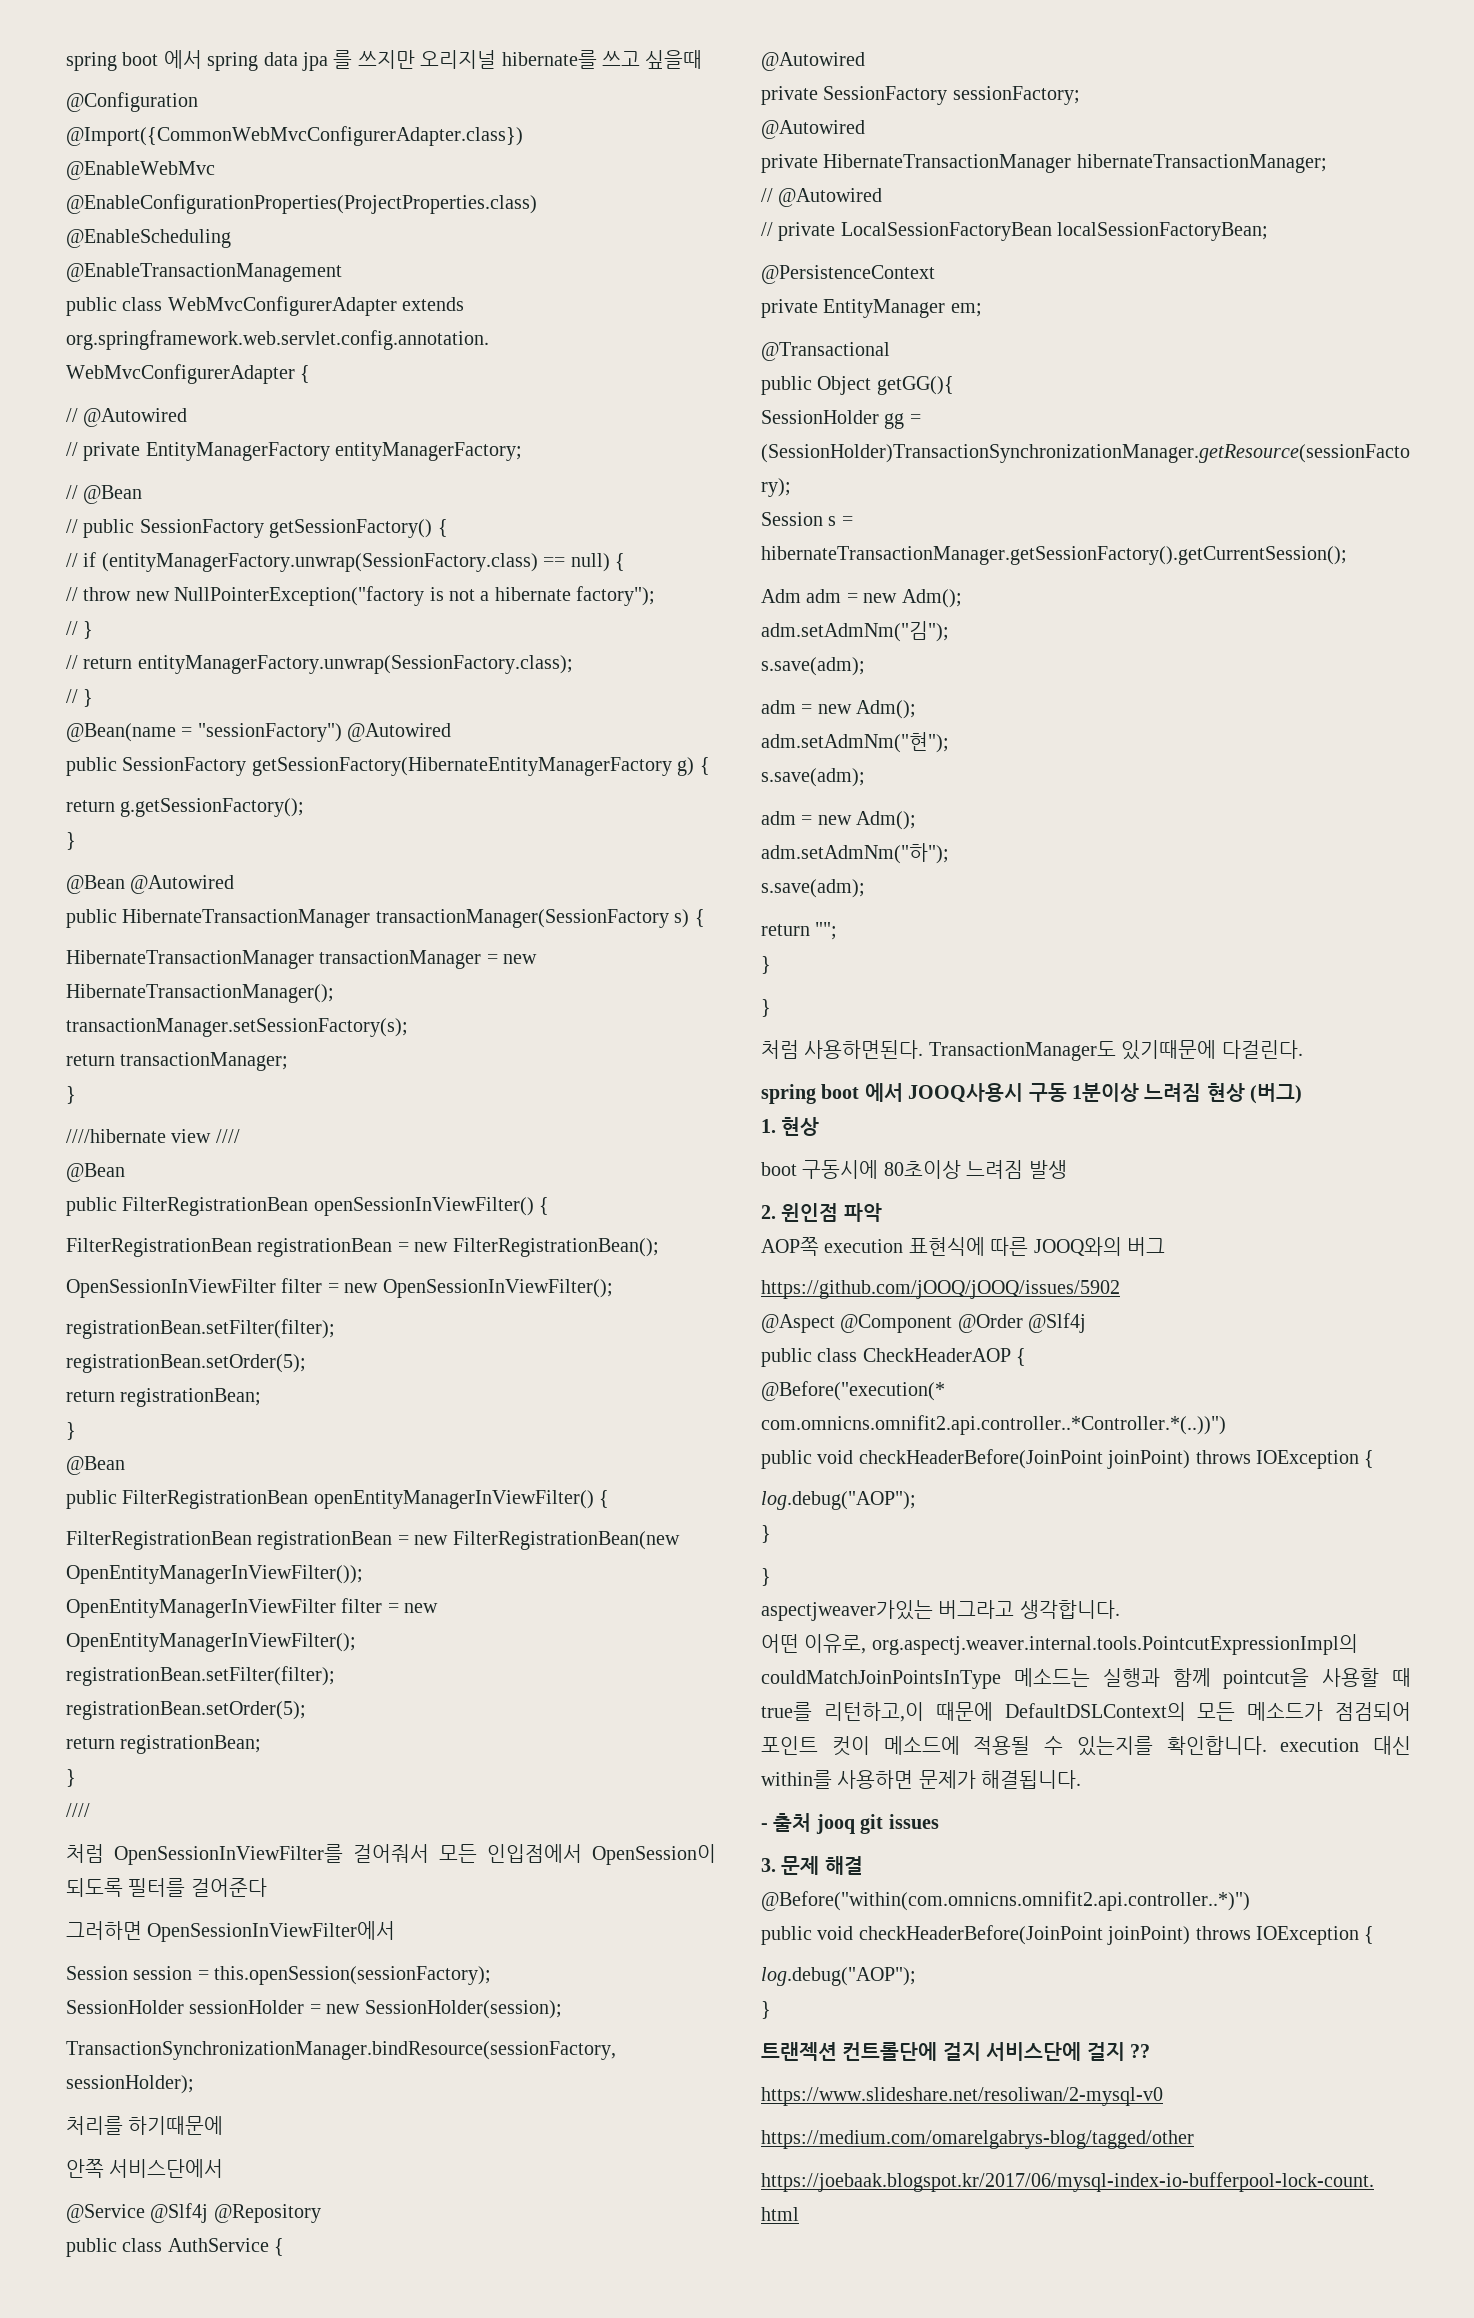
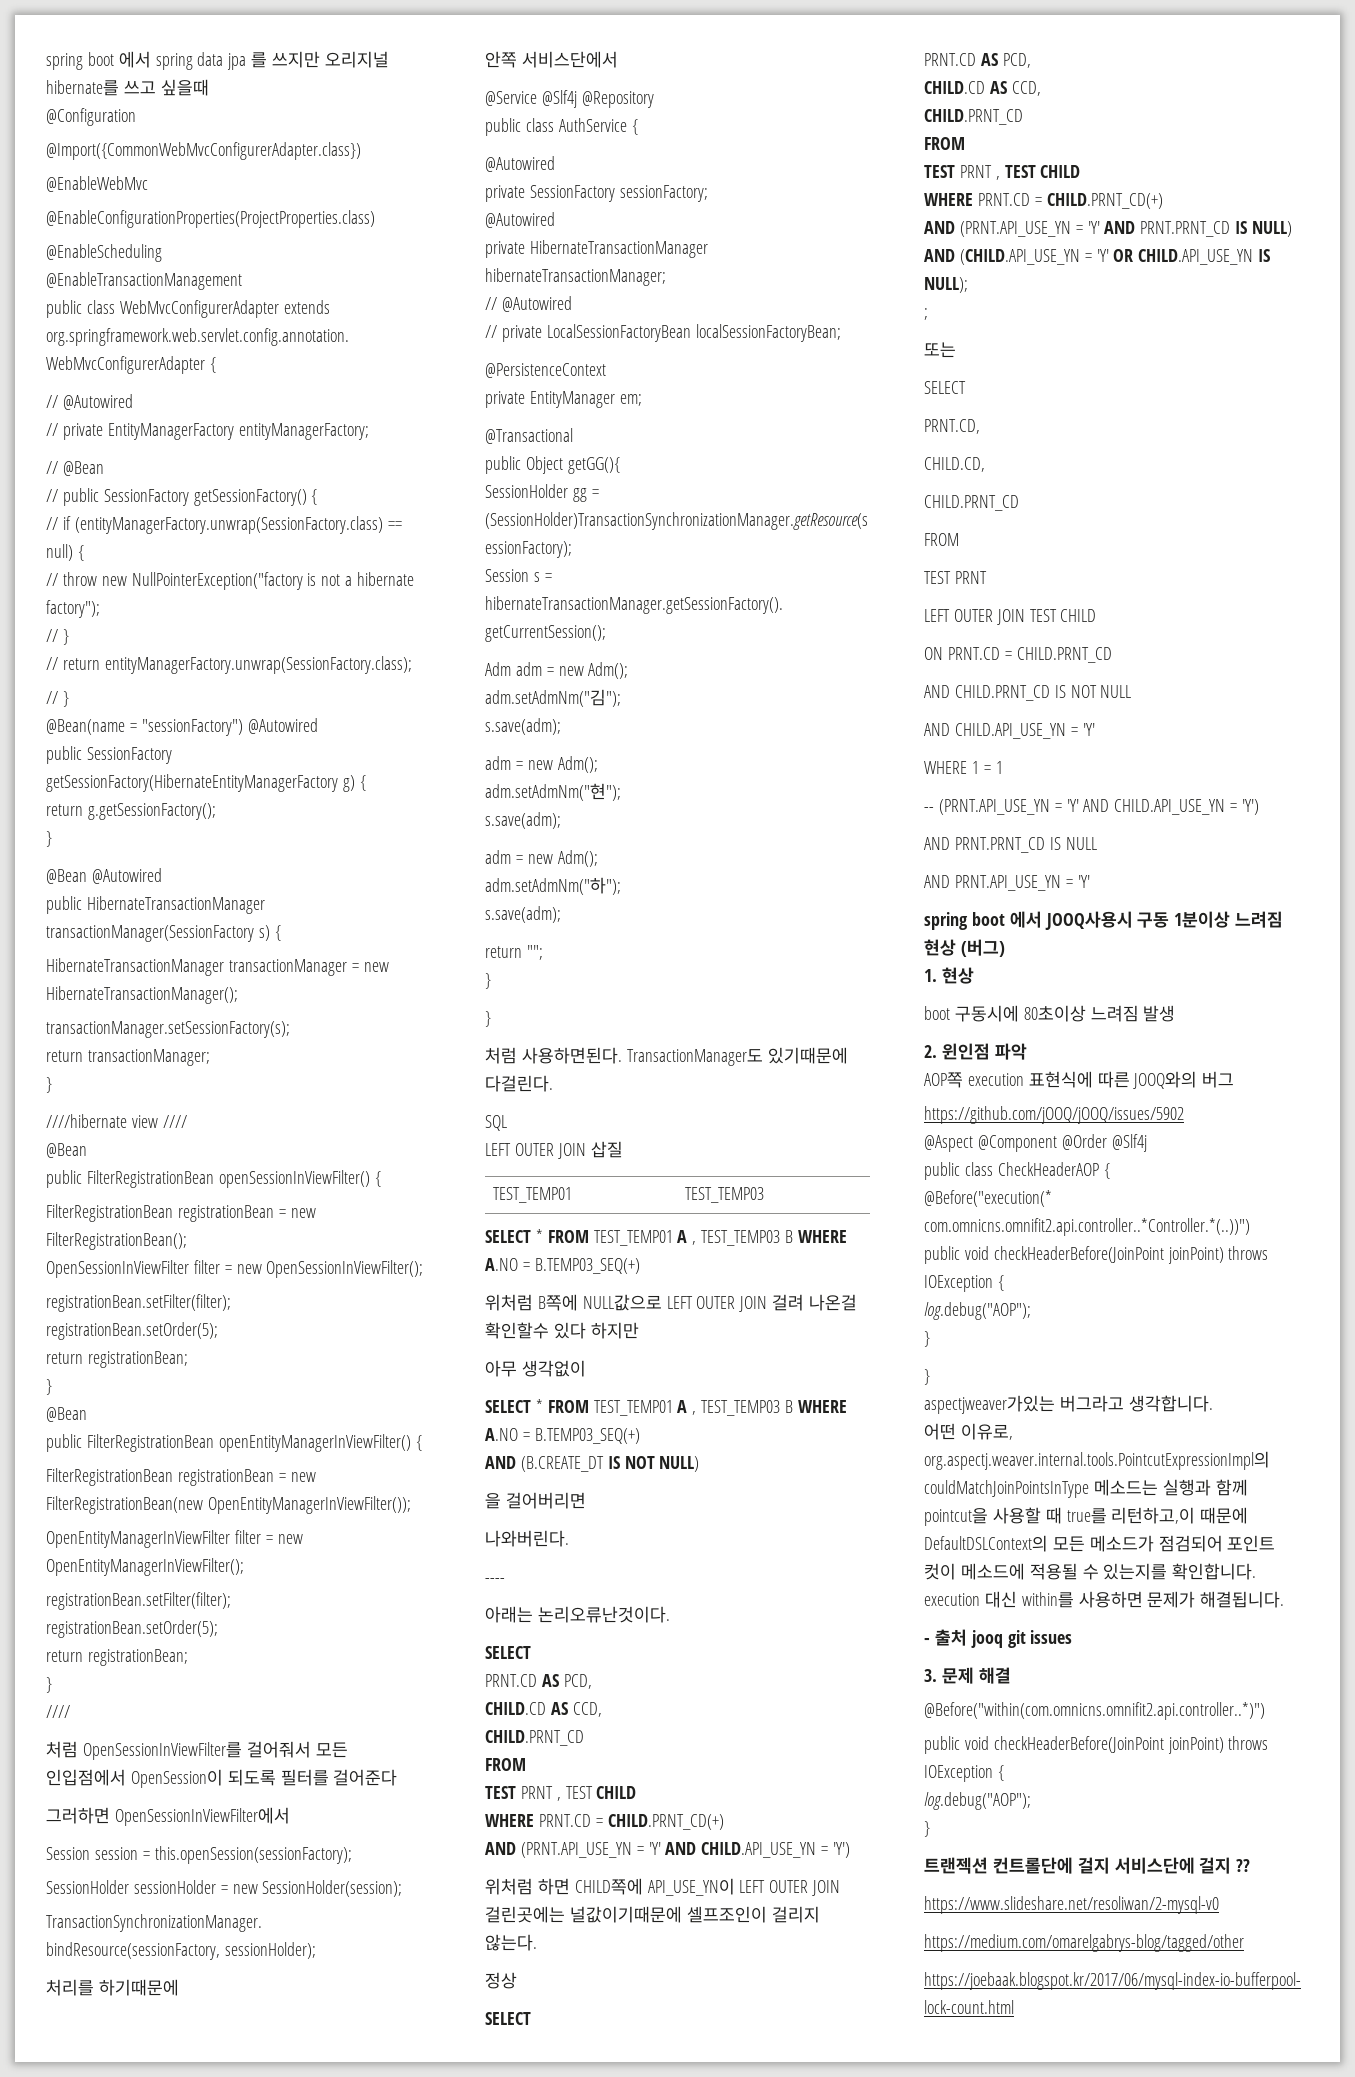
(1303, 1049) none -> [485,1115,507,1131] [485,1141,623,1159] [492,1187,572,1203] [684,1187,764,1203] [485,1229,847,1246] [485,1258,640,1274] [485,1294,858,1312] [485,1322,639,1339] [485,1360,586,1377] [485,1399,847,1416] [485,1428,640,1444] [485,1456,700,1472] [485,1492,586,1509] [485,1530,569,1547] [485,1578,505,1583] [485,1606,670,1623] [485,1646,531,1659] [485,1674,592,1689] [485,1702,602,1717] [485,1730,584,1746] [485,1758,526,1771] [485,1786,637,1801] [485,1814,724,1830] [485,1842,851,1858] [485,1878,841,1896] [485,1906,820,1923] [485,1934,537,1951] [485,1972,517,1989] [485,2012,531,2025] [924,53,1031,68] [924,81,1041,96] [924,109,1023,125] [924,137,965,150] [924,165,1081,180] [924,193,1163,209] [924,221,1292,237] [924,249,1271,265] [924,277,968,293] [924,308,928,320] [924,342,956,358] [924,381,966,394] [924,419,980,434] [924,457,985,472] [924,495,1019,511] [924,533,959,546] [924,571,987,584] [924,609,1097,625] [924,647,1112,663] [924,685,1132,701] [924,723,1095,739] [924,761,1003,774] [924,799,1259,815] [924,837,1097,853] [924,875,1090,891] // SQL // LEFT OUTER JOIN 삽질 // TEST_TEMP01 | TEST_TEMP03 // SELECT * FROM TEST_TEMP01 A , TEST_TEMP03 B WHERE A.NO = B.TEMP03_SEQ(+) // 위처럼 B쪽에 NULL값으로 LEFT OUTER JOIN 걸려 나온걸 확인할수 있다 하지만 // 아무 생각없이 // SELECT * FROM TEST_TEMP01 A , TEST_TEMP03 B WHERE A.NO = B.TEMP03_SEQ(+) // AND (B.CREATE_DT IS NOT NULL) // 을 걸어버리면 // 나와버린다. // ---- // 아래는 논리오류난것이다. // SELECT // PRNT.CD AS PCD, // CHILD.CD AS CCD, // CHILD.PRNT_CD // FROM // TEST PRNT , TEST CHILD // WHERE PRNT.CD = CHILD.PRNT_CD(+) // AND (PRNT.API_USE_YN = 'Y' AND CHILD.API_USE_YN = 'Y') // 위처럼 하면 CHILD쪽에 API_USE_YN이 LEFT OUTER JOIN 걸린곳에는 널값이기때문에 셀프조인이 걸리지 않는다. // 정상 // SELECT // PRNT.CD AS PCD, // CHILD.CD AS CCD, // CHILD.PRNT_CD // FROM // TEST PRNT , TEST CHILD // WHERE PRNT.CD = CHILD.PRNT_CD(+) // AND (PRNT.API_USE_YN = 'Y' AND PRNT.PRNT_CD IS NULL) AND (CHILD.API_USE_YN = 'Y' OR CHILD.API_USE_YN IS NULL); // ; // 또는 // SELECT // PRNT.CD, // CHILD.CD, // CHILD.PRNT_CD // FROM // TEST PRNT // LEFT OUTER JOIN TEST CHILD // ON PRNT.CD = CHILD.PRNT_CD // AND CHILD.PRNT_CD IS NOT NULL // AND CHILD.API_USE_YN = 'Y' // WHERE 1 = 1 // -- (PRNT.API_USE_YN = 'Y' AND CHILD.API_USE_YN = 'Y') // AND PRNT.PRNT_CD IS NULL // AND PRNT.API_USE_YN = 'Y'

